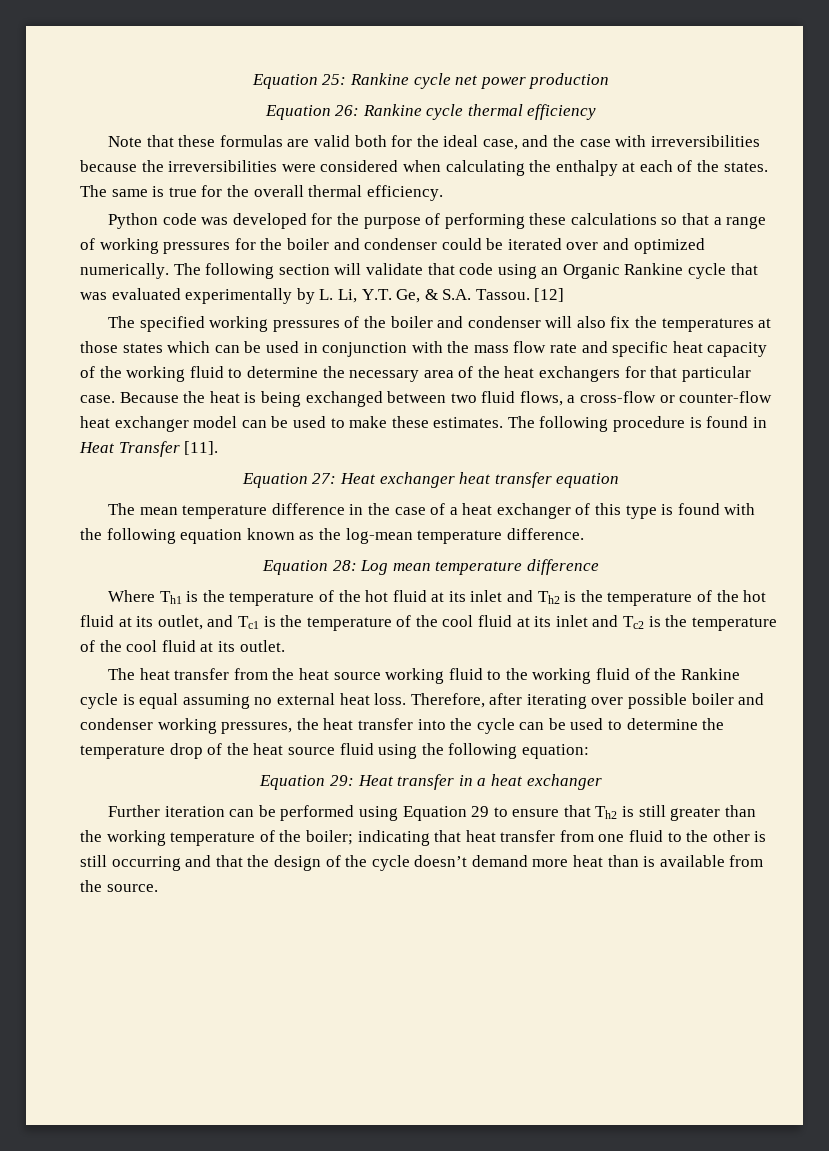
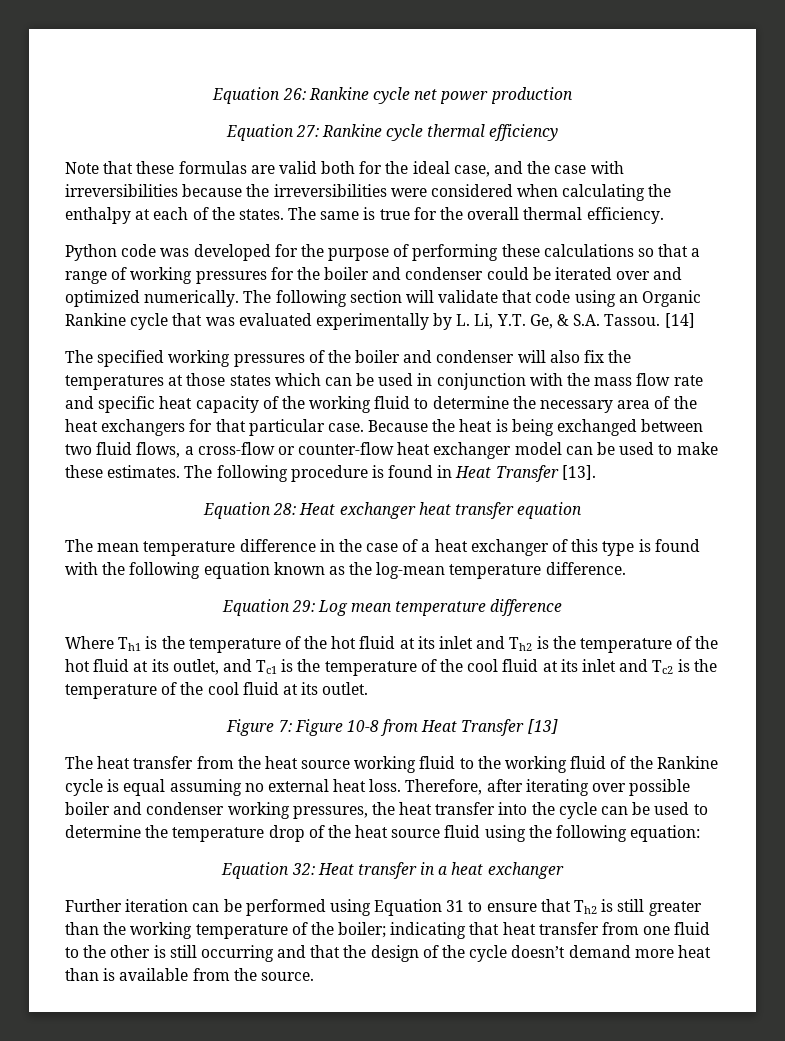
[251,74,347,89] Equation 25: -> [212,87,306,104] Equation 26:
[335,105,360,116] 26: -> [295,125,319,137] 27:
[534,288,565,302] [12] -> [664,313,695,328] [14]
[184,441,219,455] [241,473,337,488] [11]. // Equation 27: -> [561,465,596,480] [202,502,297,519] [13]. // Equation 28:
[332,560,357,571] 28: -> [291,600,315,612] 29:
(285, 646) none -> [226,719,558,736] // Figure 7: Figure 10-8 from Heat Transfer [13]
[330,775,355,786] 29: -> [291,863,315,875] 32:
[471,806,490,817] 29 -> [446,900,465,912] 31

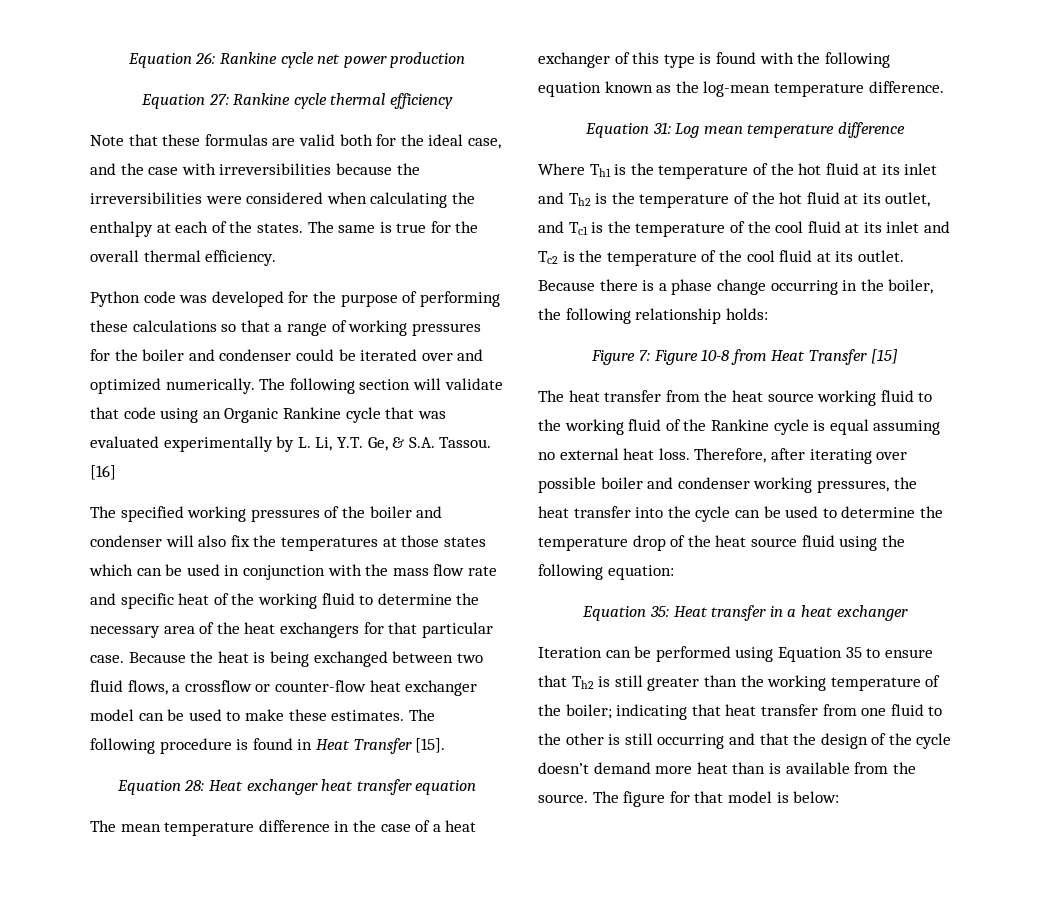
[664,313,695,328] [14] -> [90,465,116,480] [16]
[195,396,259,413] capacity -> (210, 599) none
[197,442,275,455] cross-flow -> [184,680,252,692] crossflow
[561,465,596,480] [13]. -> [415,738,446,753] [15].
[291,600,315,612] 29: -> [652,122,671,134] 31:
(369, 688) none -> [538,279,934,295] [538,308,768,324] Because there is a phase change occurring in the boiler, the following relationship holds:
[527,719,558,734] [13] -> [870,349,898,364] [15]
[291,863,315,875] 32: -> [650,606,670,617] 35:
[65,899,189,912] Further iteration -> [538,647,602,658] Iteration
[446,900,465,912] 31 -> [845,647,862,658] 35
(314, 976) none -> [592,791,840,807] The figure for that model is below:

